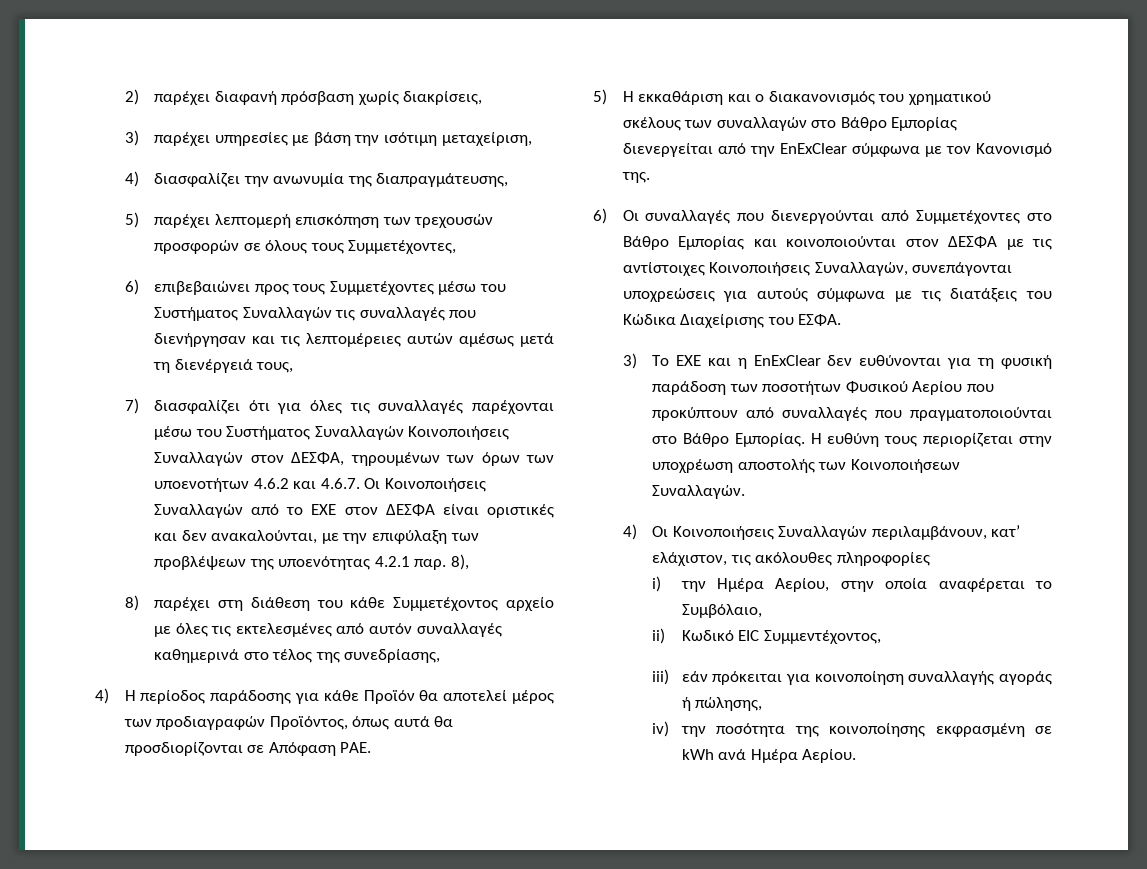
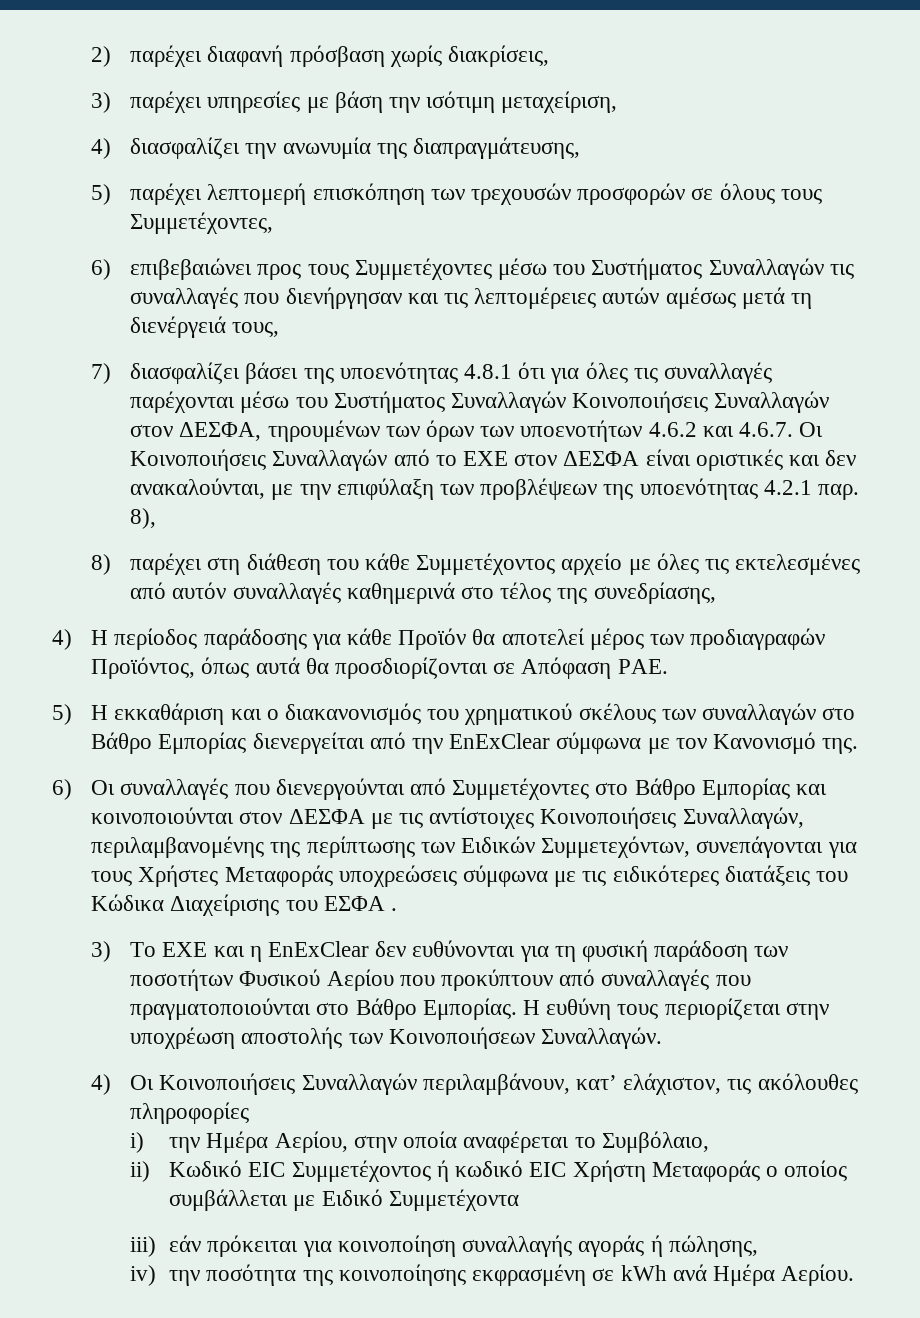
(241, 407) none -> [245,362,512,384] βάσει της υποενότητας 4.8.1
[912,262,1013,276] [622,288,808,302] συνεπάγονται υποχρεώσεις για αυτούς -> [91,836,857,858] [91,865,457,887] περιλαμβανομένης της περίπτωσης των Ειδικών Συμμετεχόντων, συνεπάγονται για τους Χρήστες Μεταφοράς υποχρεώσεις
(941, 296) none -> [612,865,719,887] ειδικότερες
[798,314,842,326] ΕΣΦΑ. -> [323,896,397,911] ΕΣΦΑ .
[763,630,881,644] Συμμεντέχοντος, -> [291,1160,848,1182] [169,1189,519,1211] Συμμετέχοντος ή κωδικό EIC Χρήστη Μεταφοράς ο οποίος συμβάλλεται με Ειδικό Συμμετέχοντα

